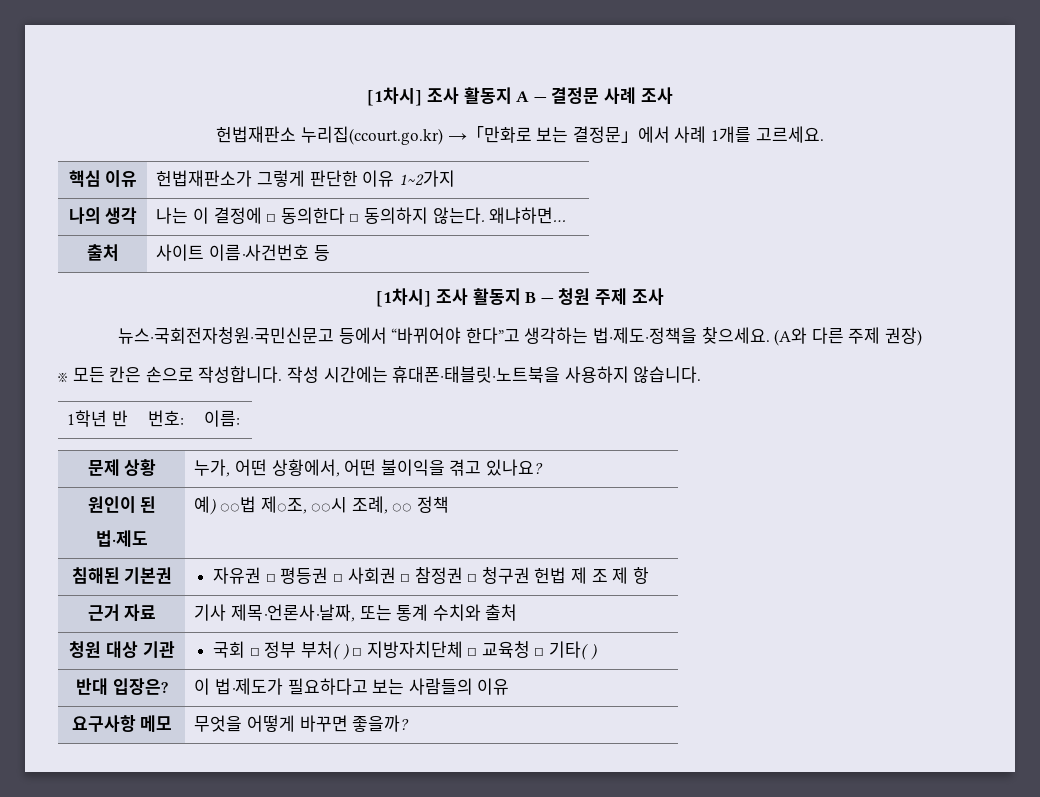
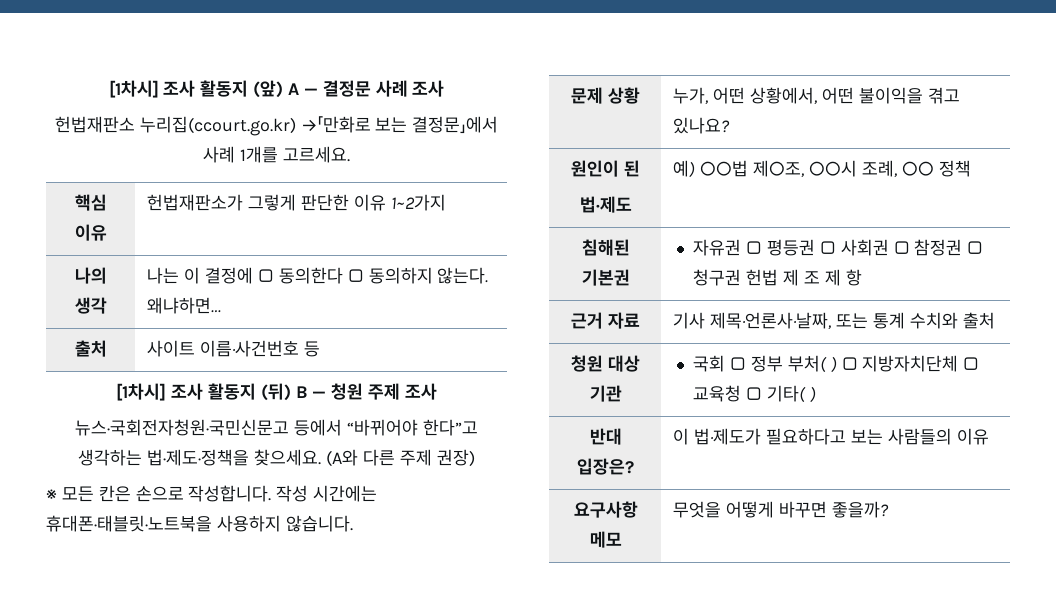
[367,87,512,106] [1차시] 조사 활동지 -> [108,80,284,98] [1차시] 조사 활동지 (앞)
(521, 296) none -> [260,383,291,401] (뒤)
[67,410,129,427] [148,410,185,427] [204,410,241,427] // 1학년 반 | 번호: | 이름: -> (353, 523) none

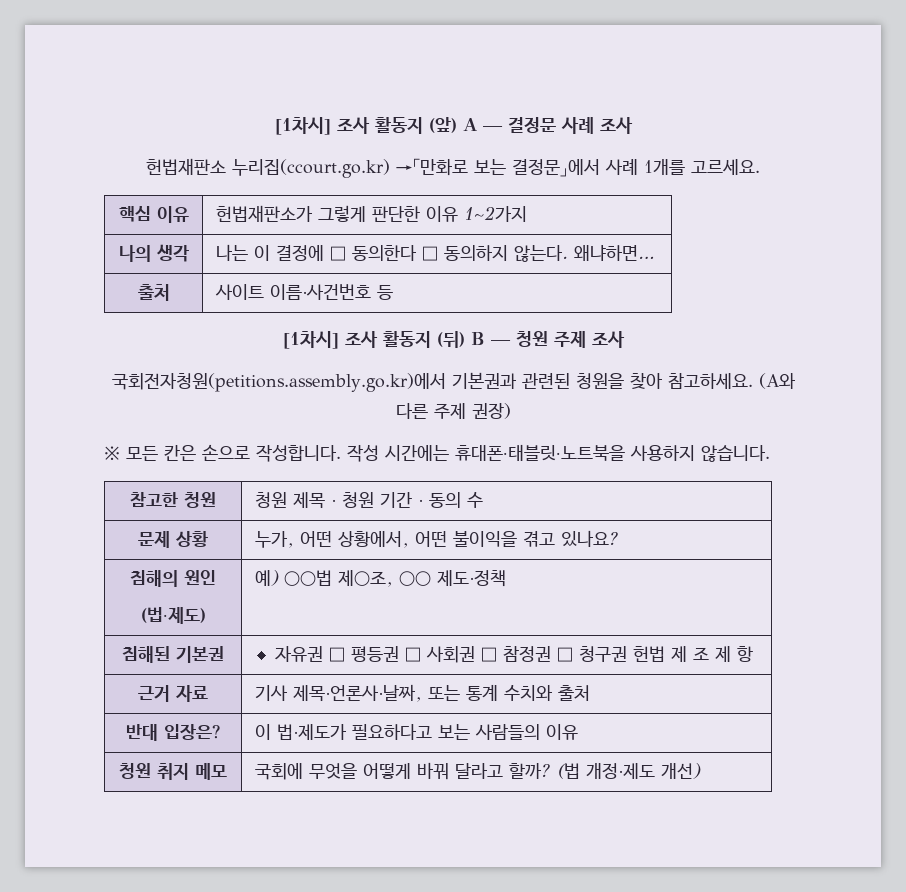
[75,419,478,436] [78,449,322,466] 뉴스·국회전자청원·국민신문고 등에서 “바뀌어야 한다”고 생각하는 법·제도·정책을 찾으세요. -> [111,372,753,392] 국회전자청원(petitions.assembly.go.kr)에서 기본권과 관련된 청원을 찾아 참고하세요.
(353, 523) none -> [130,492,216,508] [254,492,483,509] // 참고한 청원 | 청원 제목 · 청원 기간 · 동의 수
[571,160,640,177] [579,196,632,213] 원인이 된 // 법·제도 -> [130,570,216,587] [140,607,206,624] 침해의 원인 // (법·제도)
[809,160,971,177] ○○시 조례, ○○ 정책 -> [398,570,506,587] ○○ 제도·정책
[571,355,640,372] [589,385,622,402] [693,355,980,373] [693,385,816,403] // 청원 대상 기관 | 국회 □ 정부 부처( ) □ 지방자치단체 □ 교육청 □ 기타( ) -> (590, 693) none
[573,501,638,518] 요구사항 -> [119,763,189,780] 청원 취지
(622, 539) none -> [254,763,303,780] 국회에
[779,501,890,518] 바꾸면 좋을까? -> [416,762,701,780] 바꿔 달라고 할까? (법 개정·제도 개선)

